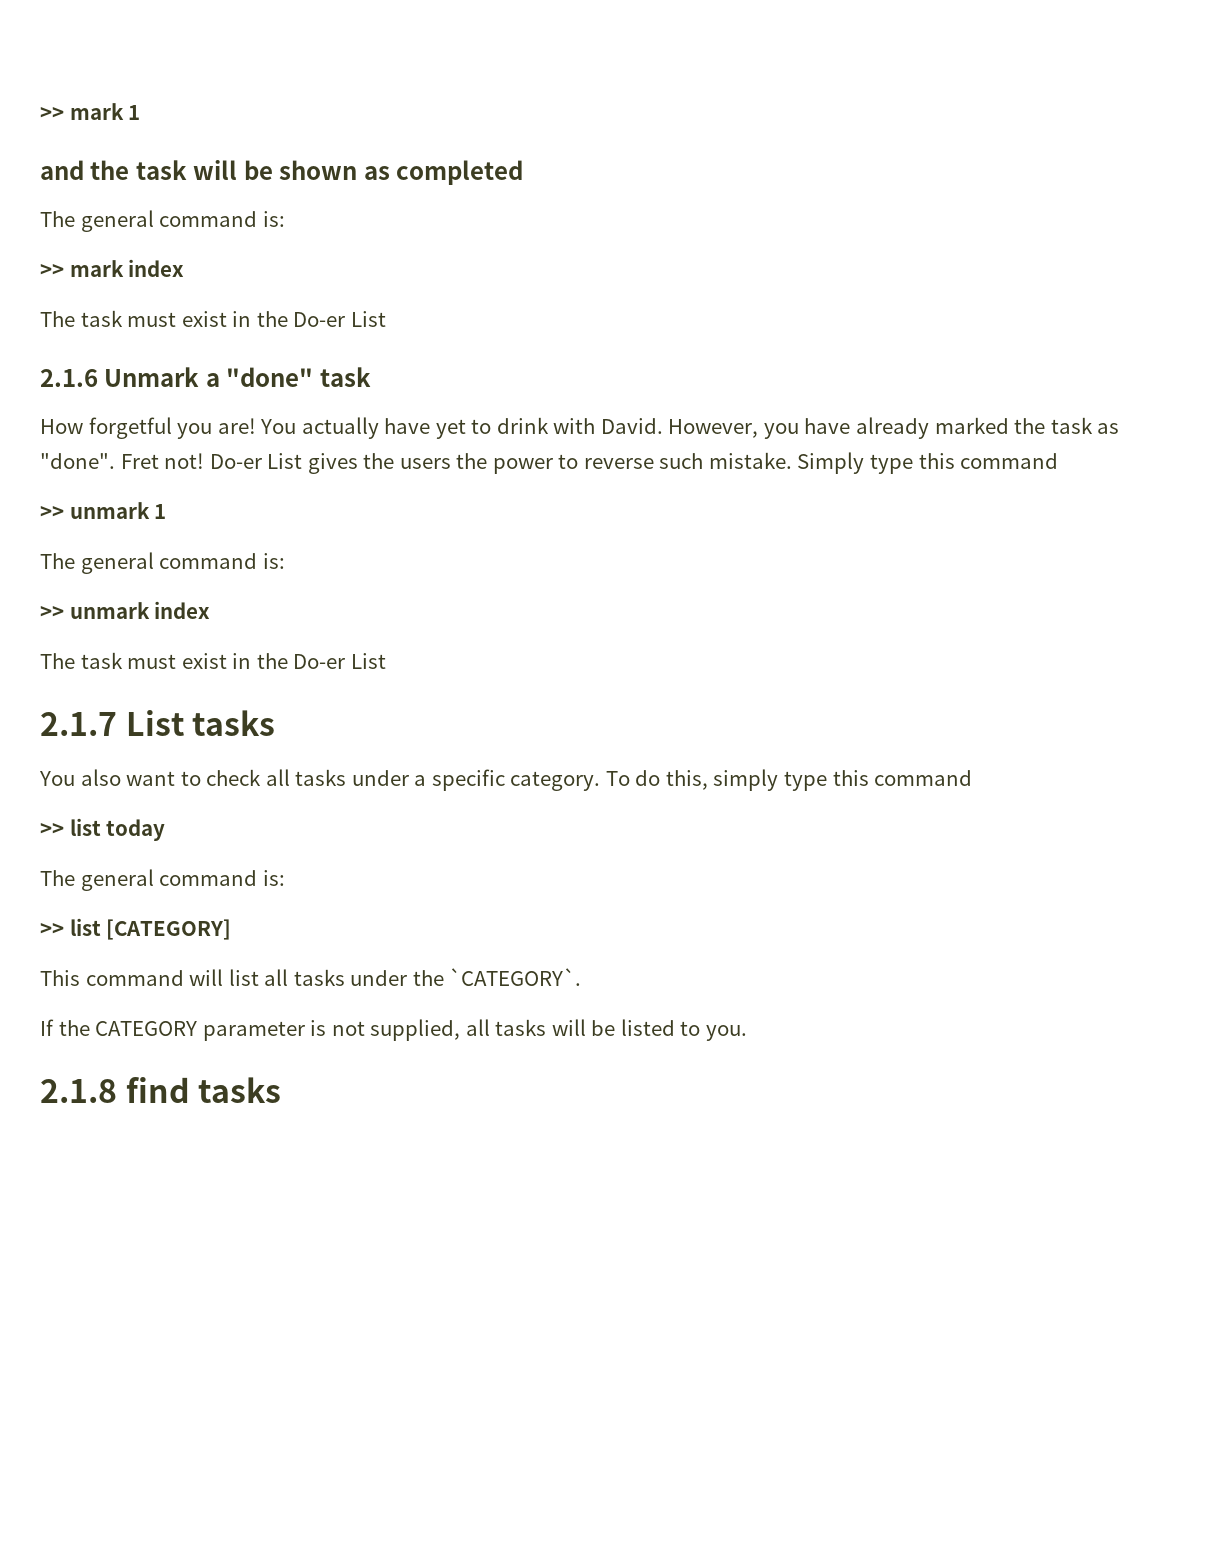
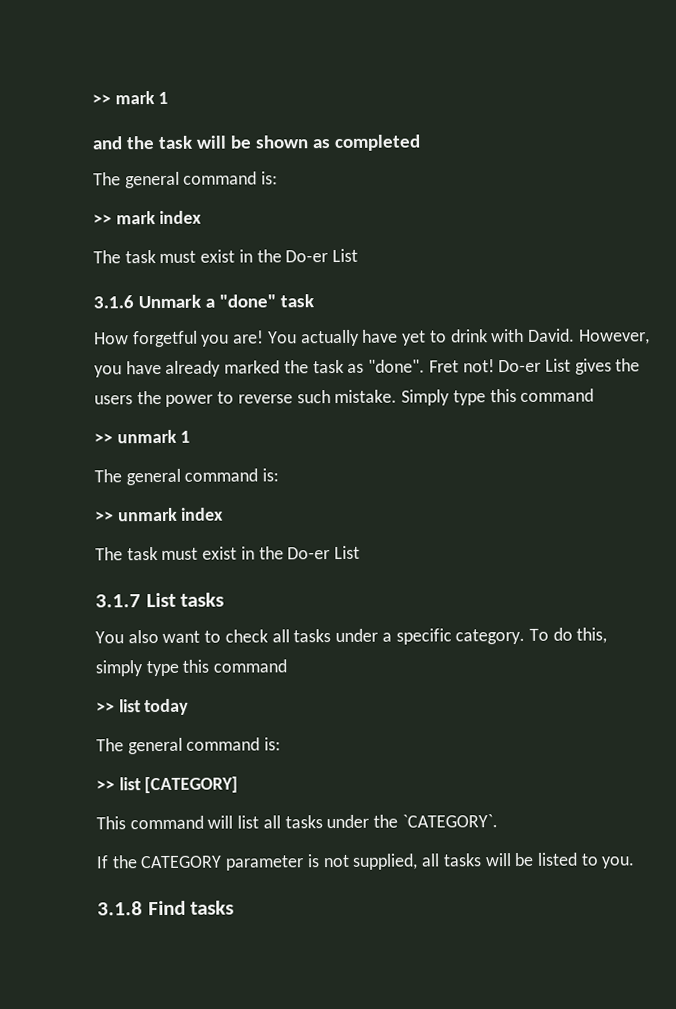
[40,369,98,387] 2.1.6 -> [93,295,134,309] 3.1.6
[40,712,117,736] 2.1.7 -> [95,594,141,608] 3.1.7
[40,1077,190,1103] 2.1.8 find -> [97,900,186,916] 3.1.8 Find

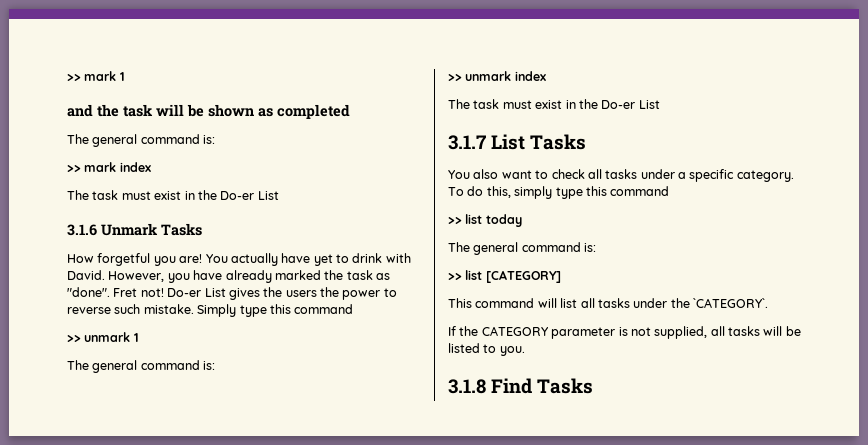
[204,294,314,308] a "done" task -> [161,223,202,236] Tasks
[180,592,225,607] tasks -> [530,134,587,150] Tasks
[190,900,235,915] tasks -> [537,378,594,394] Tasks

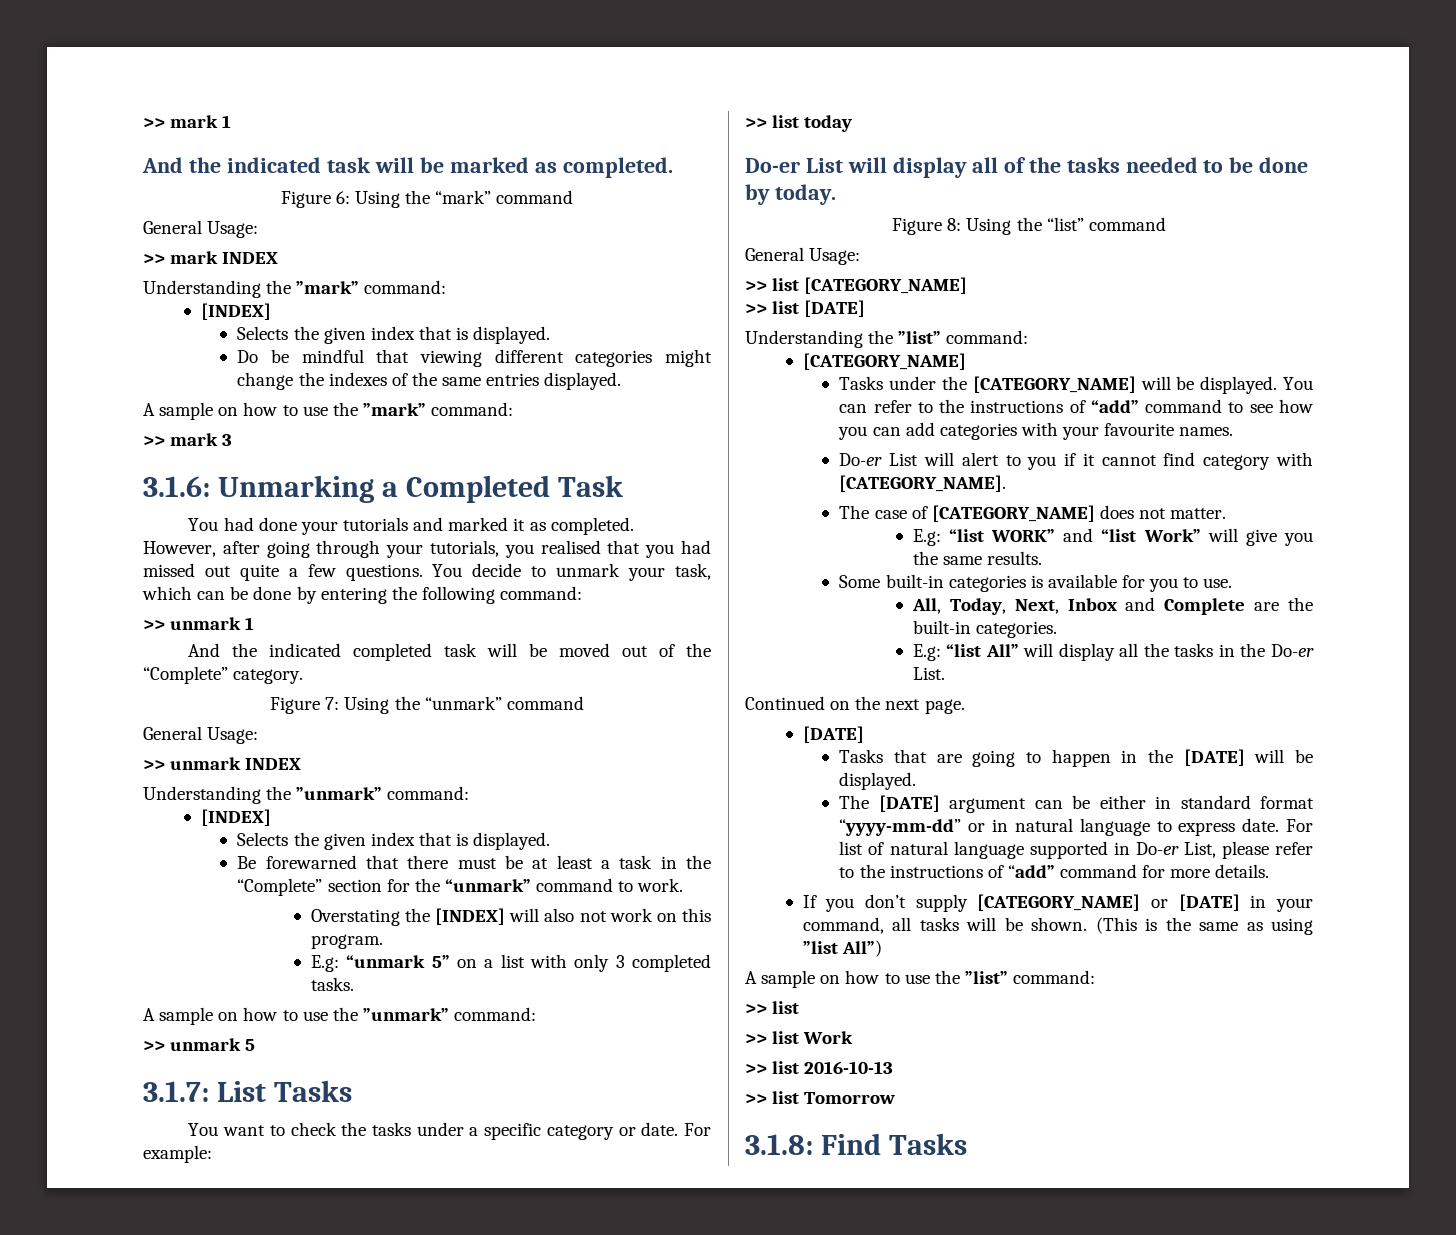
[67,104,350,119] [67,134,216,147] [67,162,151,172] [67,190,279,200] [67,223,202,236] [67,253,411,266] [67,270,390,283] [67,287,397,300] [67,304,354,317] [67,332,139,342] [67,360,216,373] [448,71,546,81] [448,99,660,109] [448,135,486,150] and the task will be shown as completed // The general command is: // >> mark index // The task must exist in the Do-er List // 3.1.6 Unmark Tasks // How forgetful you are! You actually have yet to drink with David. However, you have already marked the task as "done". Fret not! Do-er List gives the users the power to reverse such mistake. Simply type this command // >> unmark 1 // The general command is: // >> unmark index // The task must exist in the Do-er List // 3.1.7 -> [142,157,673,178] [280,190,574,208] [143,220,259,238] [143,251,279,264] [143,280,447,298] [200,303,271,320] [237,326,551,344] [237,349,712,367] [237,372,622,390] [143,402,514,420] [143,433,233,446] [143,475,623,503] [188,517,634,535] [143,540,711,558] [143,563,711,581] [142,586,583,604] [143,617,255,630] [188,643,711,661] [143,666,304,684] [270,696,584,714] [143,726,259,744] [143,757,302,770] [143,786,470,804] [200,809,271,826] [237,832,551,850] [237,855,711,869] [237,878,684,896] [310,908,711,926] [310,934,383,949] [310,954,711,972] [310,977,354,991] [143,1007,537,1025] [143,1038,256,1051] [143,1081,209,1102] And the indicated task will be marked as completed. // Figure 6: Using the “mark” command // General Usage: // >> mark INDEX // Understanding the ”mark” command: // [INDEX] // Selects the given index that is displayed. // Do be mindful that viewing different categories might change the indexes of the same entries displayed. // A sample on how to use the ”mark” command: // >> mark 3 // 3.1.6: Unmarking a Completed Task // You had done your tutorials and marked it as completed. However, after going through your tutorials, you realised that you had missed out quite a few questions. You decide to unmark your task, which can be done by entering the following command: // >> unmark 1 // And the indicated completed task will be moved out of the “Complete” category. // Figure 7: Using the “unmark” command // General Usage: // >> unmark INDEX // Understanding the ”unmark” command: // [INDEX] // Selects the given index that is displayed. // Be forewarned that there must be at least a task in the “Complete” section for the “unmark” command to work. // Overstating the [INDEX] will also not work on this program. // E.g: “unmark 5” on a list with only 3 completed tasks. // A sample on how to use the ”unmark” command: // >> unmark 5 // 3.1.7:
[473,169,499,179] also -> (219, 1129) none
[587,169,602,179] all -> [341,1122,367,1136] the
[736,170,794,182] [448,186,670,199] [448,214,522,227] [448,242,597,255] [448,270,561,283] [448,298,768,308] [448,326,801,339] [448,343,525,356] [448,379,486,394] category. To do this, simply type this command // >> list today // The general command is: // >> list [CATEGORY] // This command will list all tasks under the `CATEGORY`. // If the CATEGORY parameter is not supplied, all tasks will be listed to you. // 3.1.8 -> [546,1122,711,1140] [143,1145,212,1163] [745,115,853,132] [745,157,1309,178] [745,184,836,205] [892,217,1166,235] [745,247,861,265] [745,277,968,294] [745,300,866,317] [745,330,1029,348] [802,353,966,370] [839,376,1313,394] [839,399,1313,413] [838,422,1234,440] [839,452,1313,470] [839,475,1007,492] [839,505,1227,522] [912,528,1313,546] [912,551,1043,565] [839,574,1233,592] [911,597,1313,615] [912,620,1058,638] [912,643,1314,661] [912,667,945,680] [745,696,965,714] [802,726,864,743] [839,749,1313,767] [839,772,917,790] [839,795,1314,813] [839,818,1313,836] [839,841,1313,859] [839,864,1270,878] [802,894,1313,912] [802,917,1313,935] [802,940,882,957] [745,970,1096,988] [745,1001,800,1014] [745,1031,854,1044] [745,1061,894,1074] [745,1091,896,1104] [745,1134,813,1155] category or date. For example: // >> list today // Do-er List will display all of the tasks needed to be done by today. // Figure 8: Using the “list” command // General Usage: // >> list [CATEGORY_NAME] // >> list [DATE] // Understanding the ”list” command: // [CATEGORY_NAME] // Tasks under the [CATEGORY_NAME] will be displayed. You can refer to the instructions of “add” command to see how you can add categories with your favourite names. // Do-er List will alert to you if it cannot find category with [CATEGORY_NAME]. // The case of [CATEGORY_NAME] does not matter. // E.g: “list WORK” and “list Work” will give you the same results. // Some built-in categories is available for you to use. // All, Today, Next, Inbox and Complete are the built-in categories. // E.g: “list All” will display all the tasks in the Do-er List. // Continued on the next page. // [DATE] // Tasks that are going to happen in the [DATE] will be displayed. // The [DATE] argument can be either in standard format “yyyy-mm-dd” or in natural language to express date. For list of natural language supported in Do-er List, please refer to the instructions of “add” command for more details. // If you don’t supply [CATEGORY_NAME] or [DATE] in your command, all tasks will be shown. (This is the same as using ”list All”) // A sample on how to use the ”list” command: // >> list // >> list Work // >> list 2016-10-13 // >> list Tomorrow // 3.1.8:

